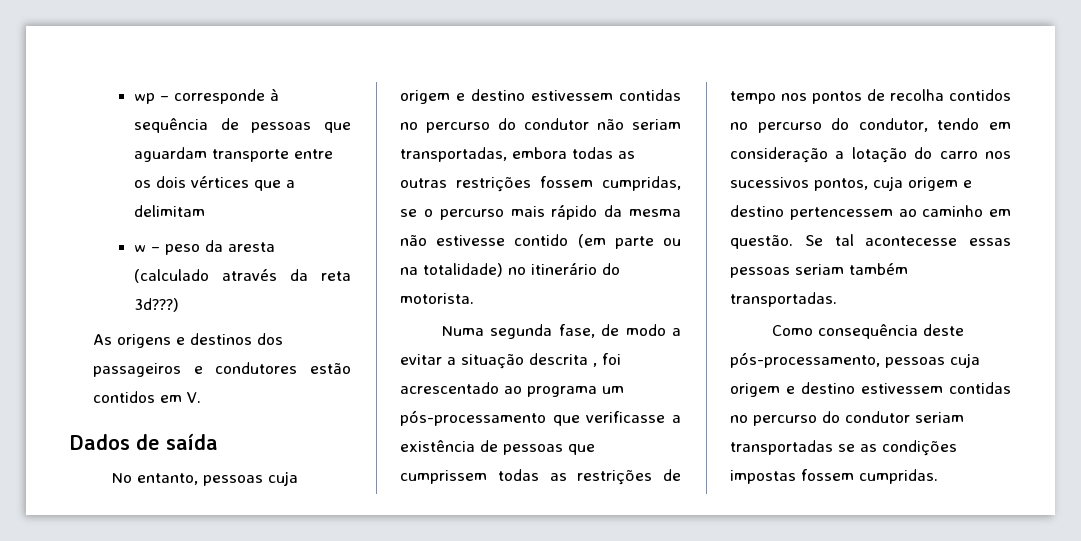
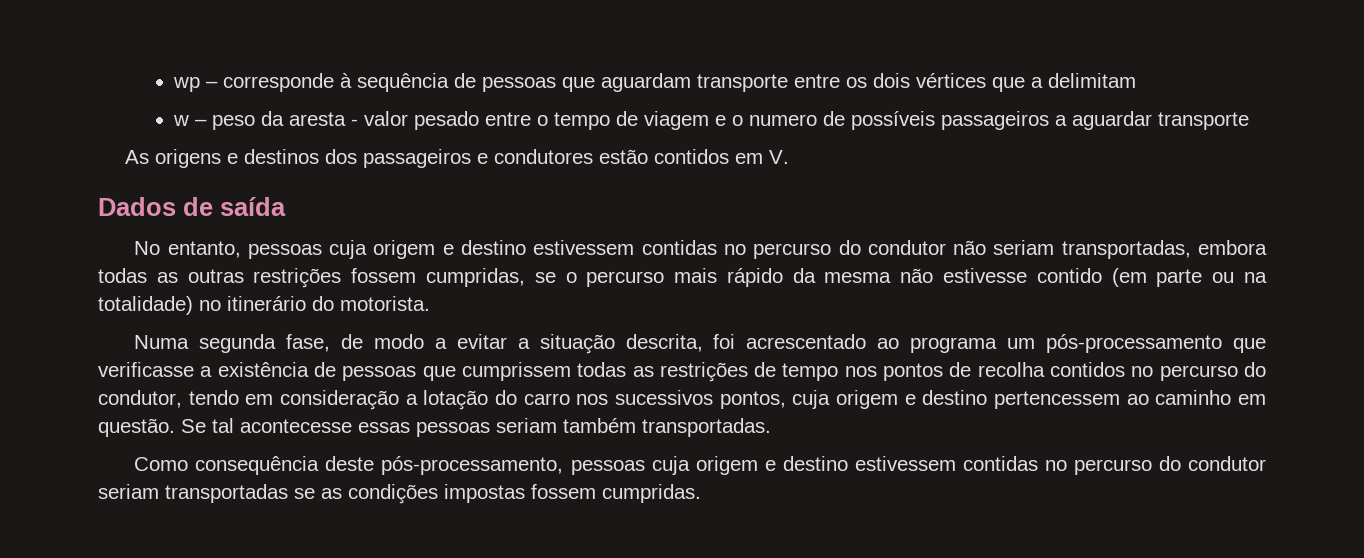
[134,269,351,283] [134,298,180,312] (calculado através da reta 3d???) -> [351,111,1250,130] - valor pesado entre o tempo de viagem e o numero de possíveis passageiros a aguardar transporte
[529,353,597,367] descrita , -> [625,334,703,352] descrita,

